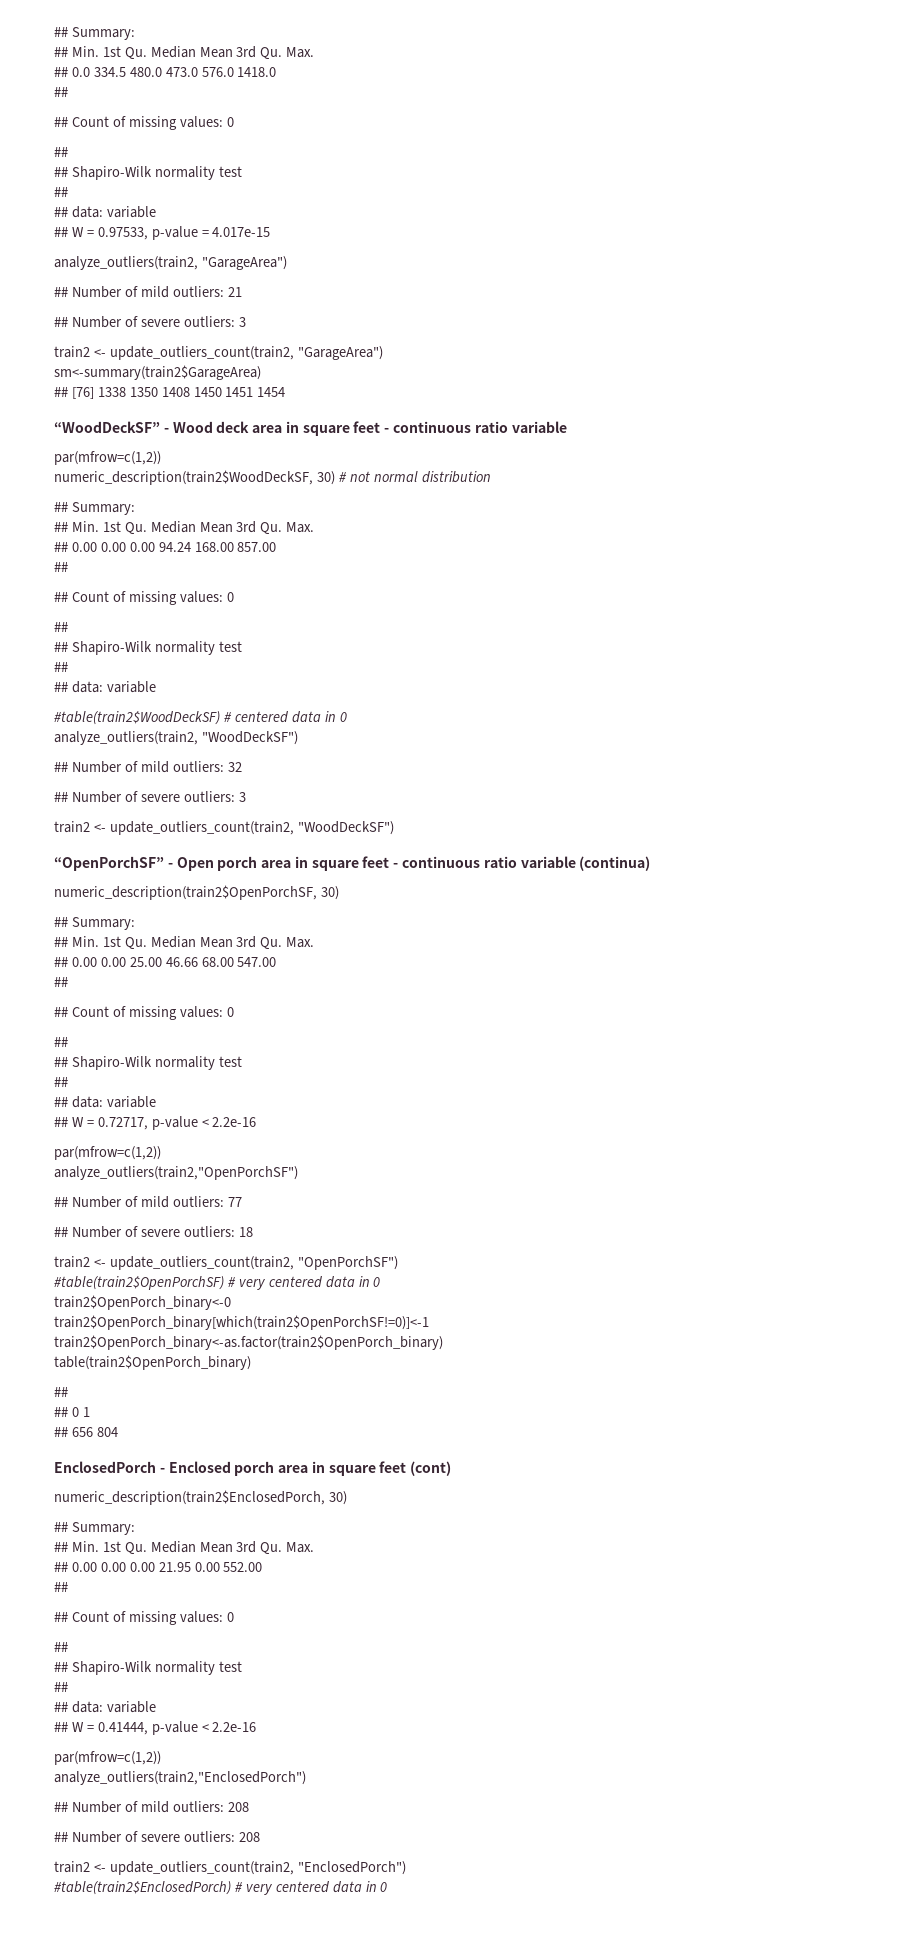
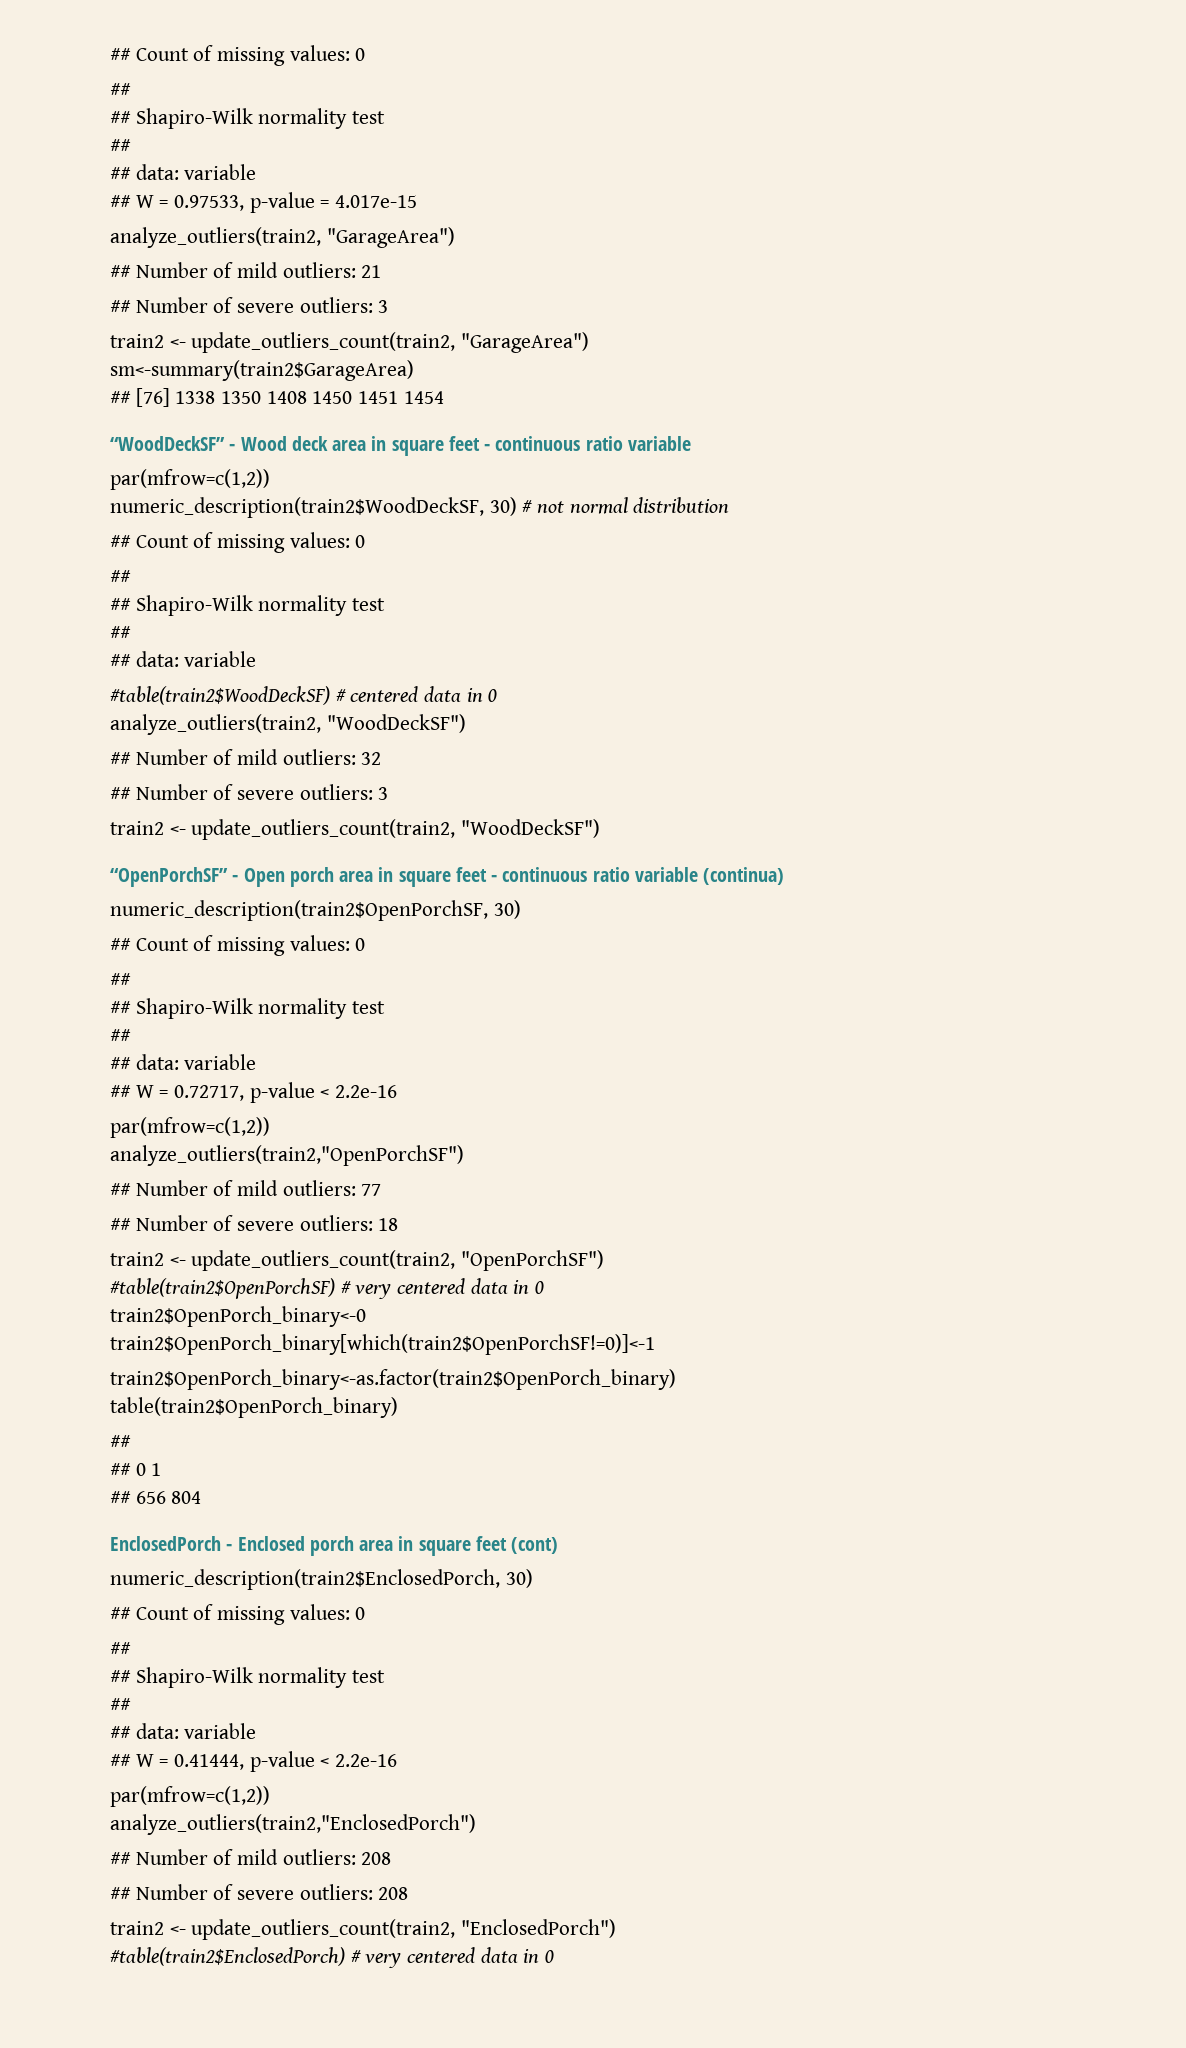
[54,27,135,40] [54,46,315,60] [54,67,277,77] [54,87,68,97] [54,117,68,127] ## Summary: // ## Min. 1st Qu. Median Mean 3rd Qu. Max. // ## 0.0 334.5 480.0 473.0 576.0 1418.0 // ## // ## -> [110,48,131,61] ##
[54,502,135,515] [54,521,315,535] [54,542,277,552] [54,562,68,572] // ## Summary: // ## Min. 1st Qu. Median Mean 3rd Qu. Max. // ## 0.00 0.00 0.00 94.24 168.00 857.00 // ## -> (730, 505) none
[54,917,135,930] [54,936,315,950] [54,957,277,967] [54,977,68,987] // ## Summary: // ## Min. 1st Qu. Median Mean 3rd Qu. Max. // ## 0.00 0.00 25.00 46.66 68.00 547.00 // ## -> (521, 909) none
[54,1522,135,1535] [54,1541,315,1555] [54,1562,263,1572] [54,1582,68,1592] // ## Summary: // ## Min. 1st Qu. Median Mean 3rd Qu. Max. // ## 0.00 0.00 0.00 21.95 0.00 552.00 // ## -> (533, 1578) none

